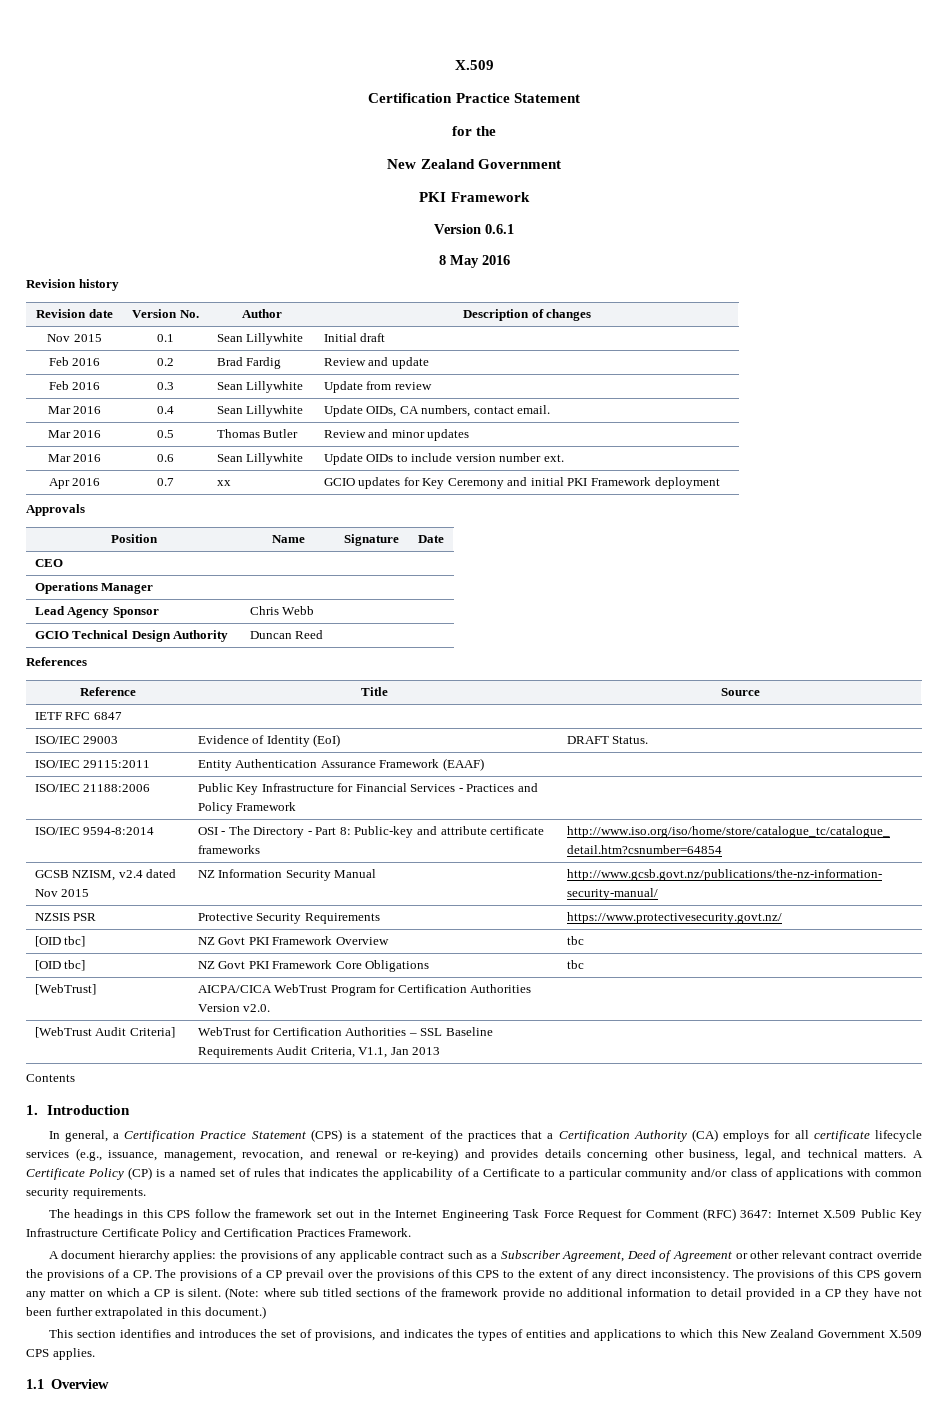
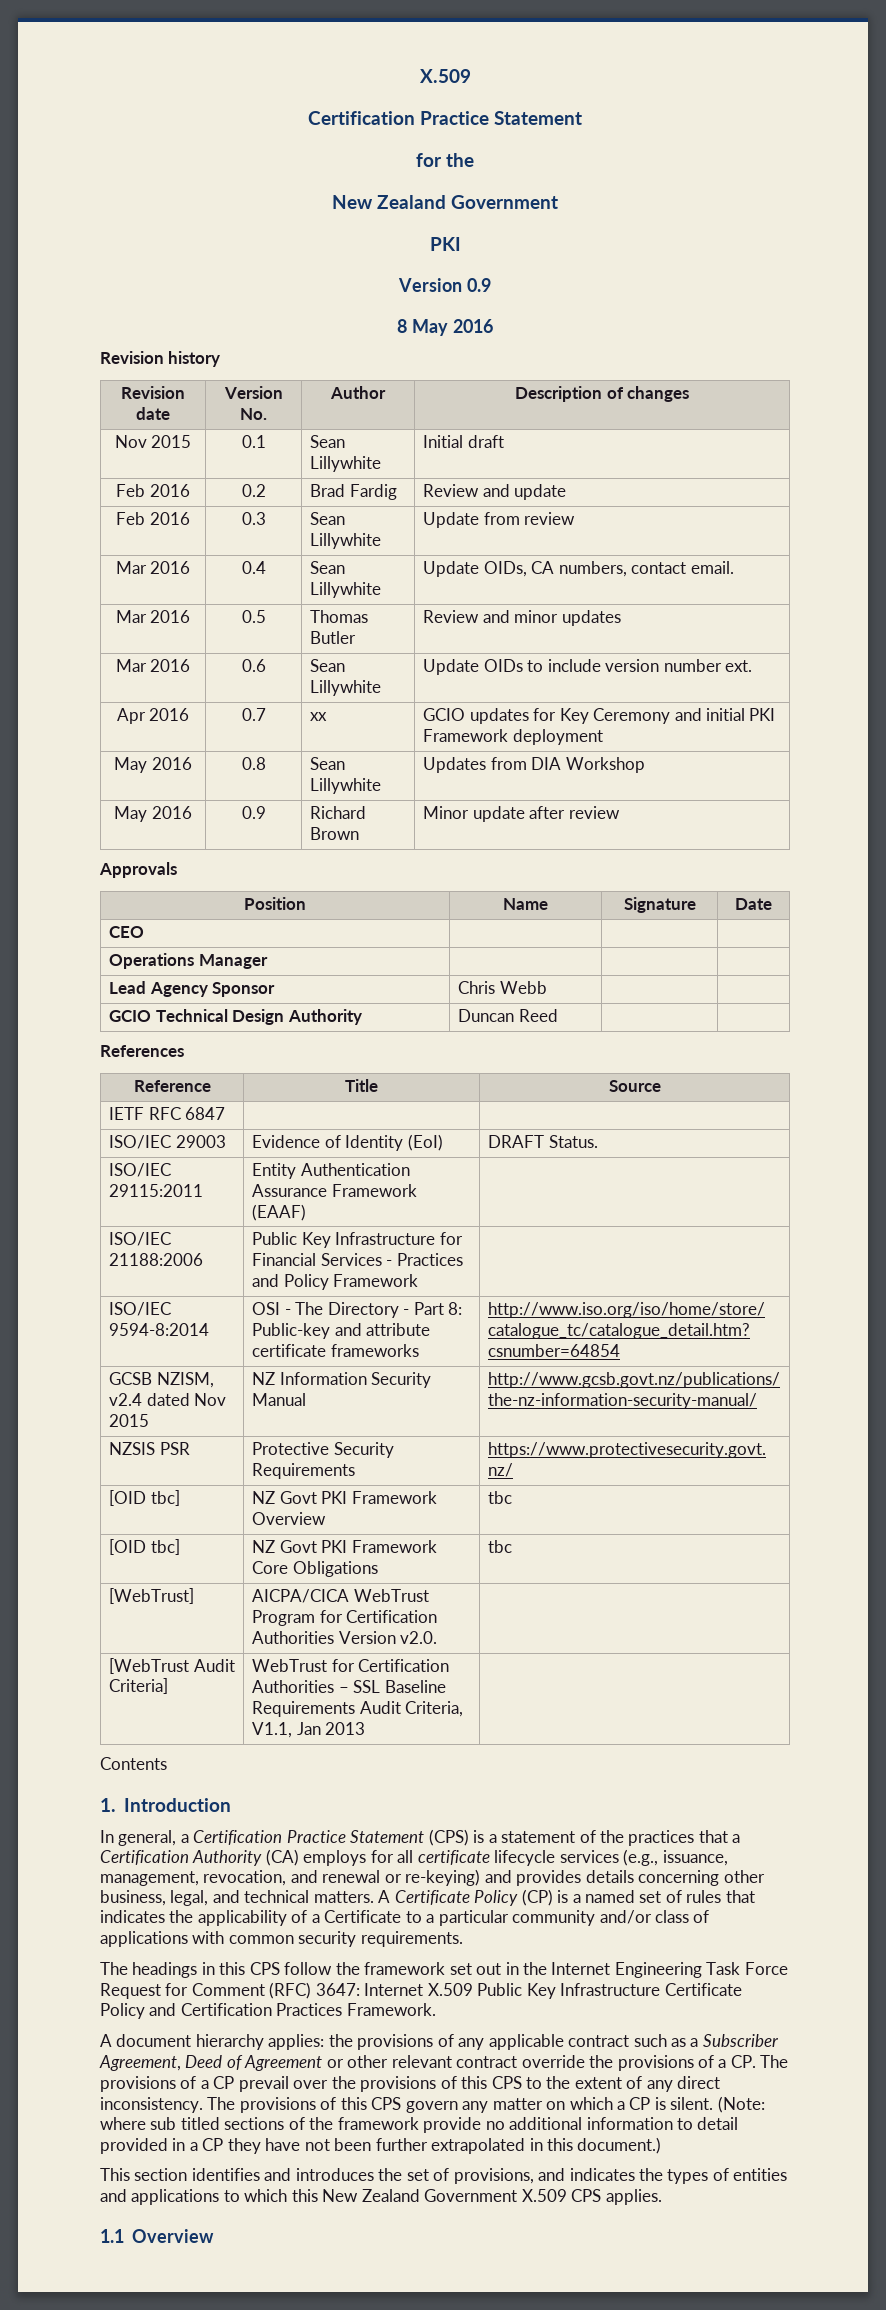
[450,192,530,202] [434,224,514,234] Framework // Version 0.6.1 -> [398,278,491,292] // Version 0.9
(720, 483) none -> [114,757,192,773] [241,757,266,770] [310,757,346,770] [310,778,382,794] [423,757,645,773] [114,806,192,822] [241,806,266,819] [310,806,367,819] [310,827,360,840] [423,806,620,822] // May 2016 | 0.8 | Sean Lillywhite | Updates from DIA Workshop // May 2016 | 0.9 | Richard Brown | Minor update after review

